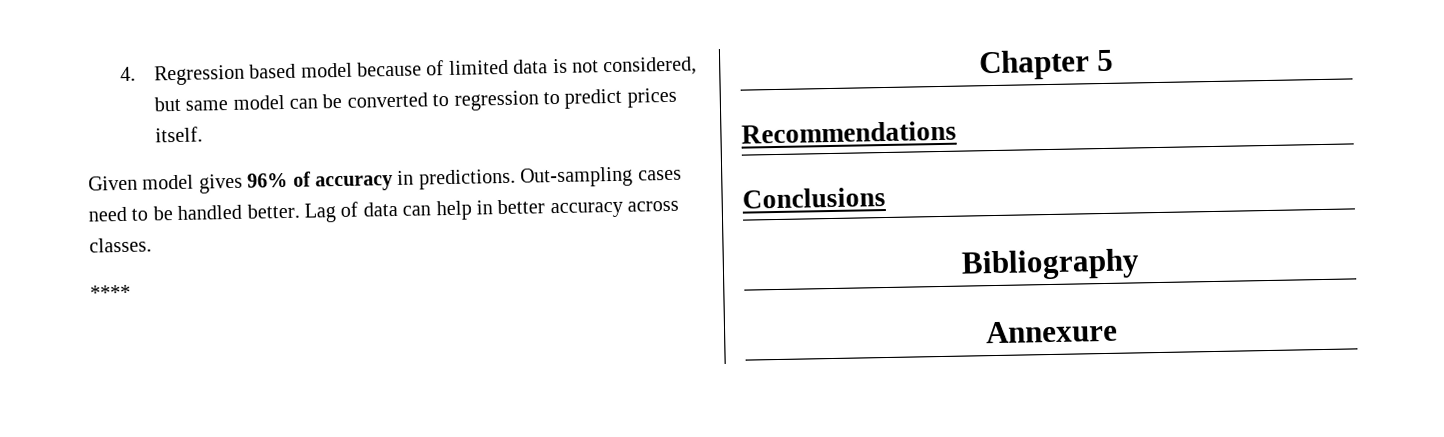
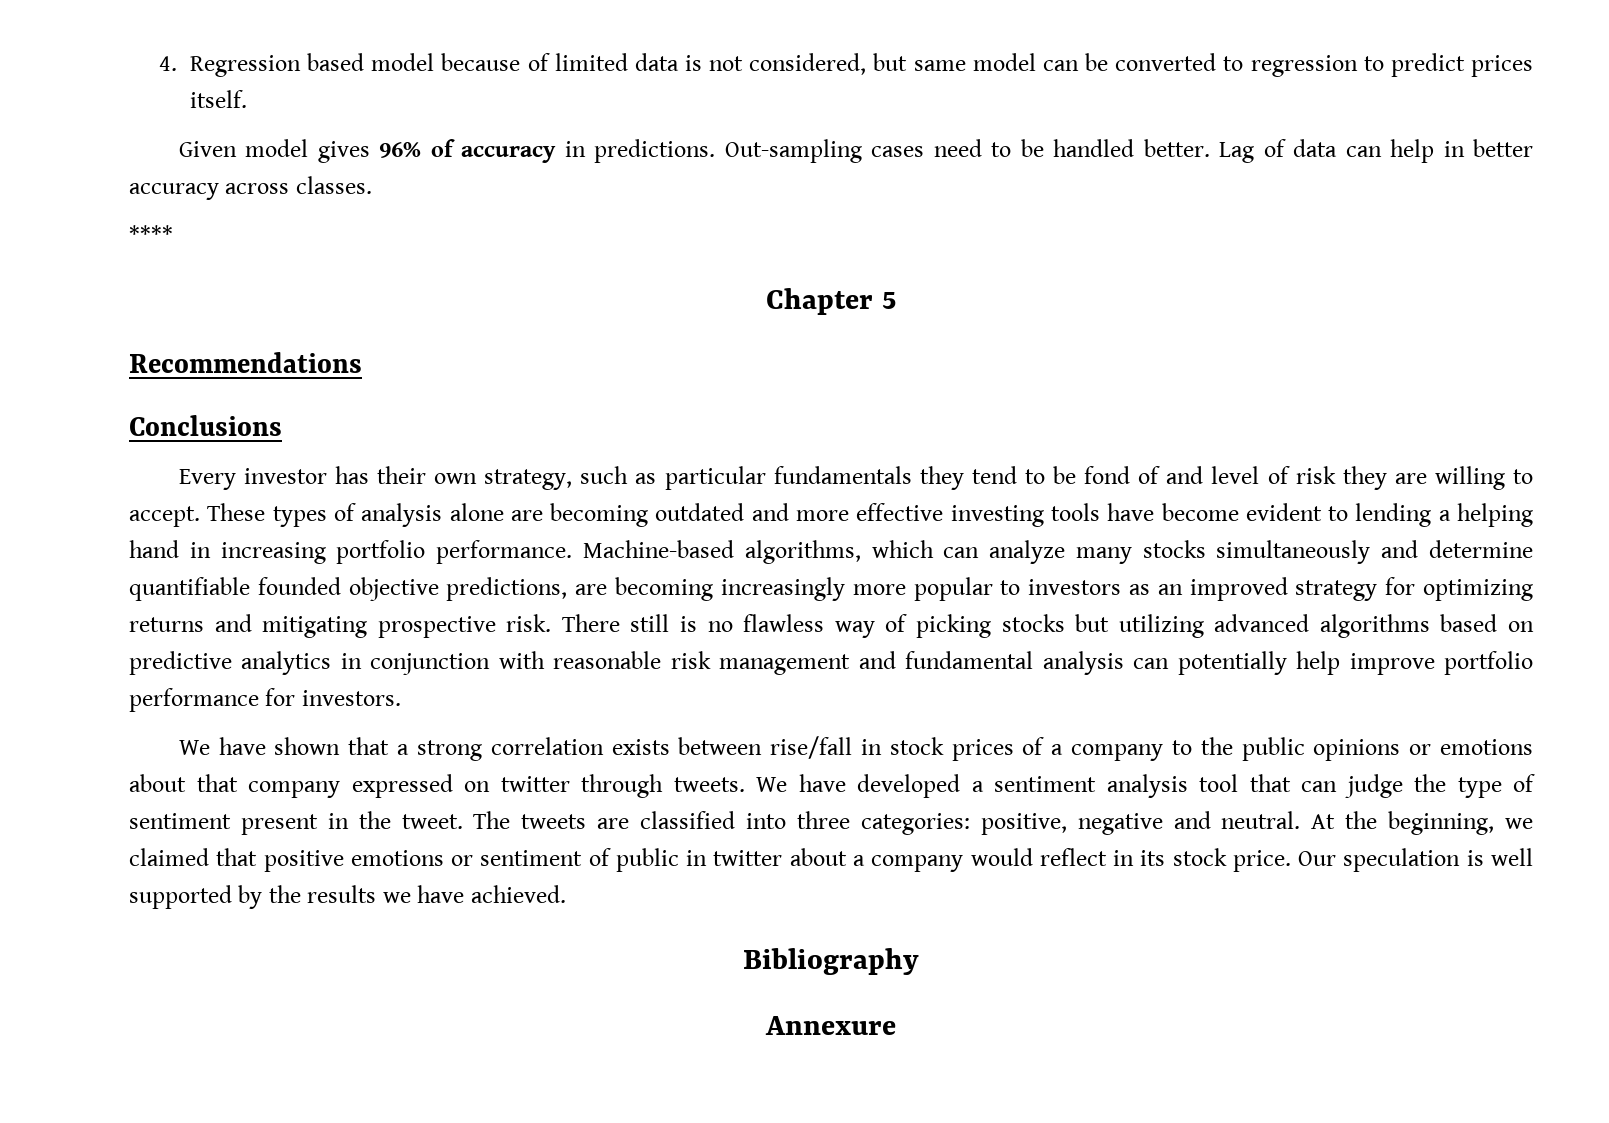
(886, 197) none -> [178,466,1534,490] [129,503,1533,527] [129,540,1533,564] [129,577,1533,601] [129,614,1534,638] [129,651,1534,675] [129,688,401,712] [178,736,1533,761] [129,774,1535,798] [129,811,1533,835] [129,848,1533,872] [129,885,566,909] // Every investor has their own strategy, such as particular fundamentals they tend to be fond of and level of risk they are willing to accept. These types of analysis alone are becoming outdated and more effective investing tools have become evident to lending a helping hand in increasing portfolio performance. Machine-based algorithms, which can analyze many stocks simultaneously and determine quantifiable founded objective predictions, are becoming increasingly more popular to investors as an improved strategy for optimizing returns and mitigating prospective risk. There still is no flawless way of picking stocks but utilizing advanced algorithms based on predictive analytics in conjunction with reasonable risk management and fundamental analysis can potentially help improve portfolio performance for investors. // We have shown that a strong correlation exists between rise/fall in stock prices of a company to the public opinions or emotions about that company expressed on twitter through tweets. We have developed a sentiment analysis tool that can judge the type of sentiment present in the tweet. The tweets are classified into three categories: positive, negative and neutral. At the beginning, we claimed that positive emotions or sentiment of public in twitter about a company would reflect in its stock price. Our speculation is well supported by the results we have achieved.

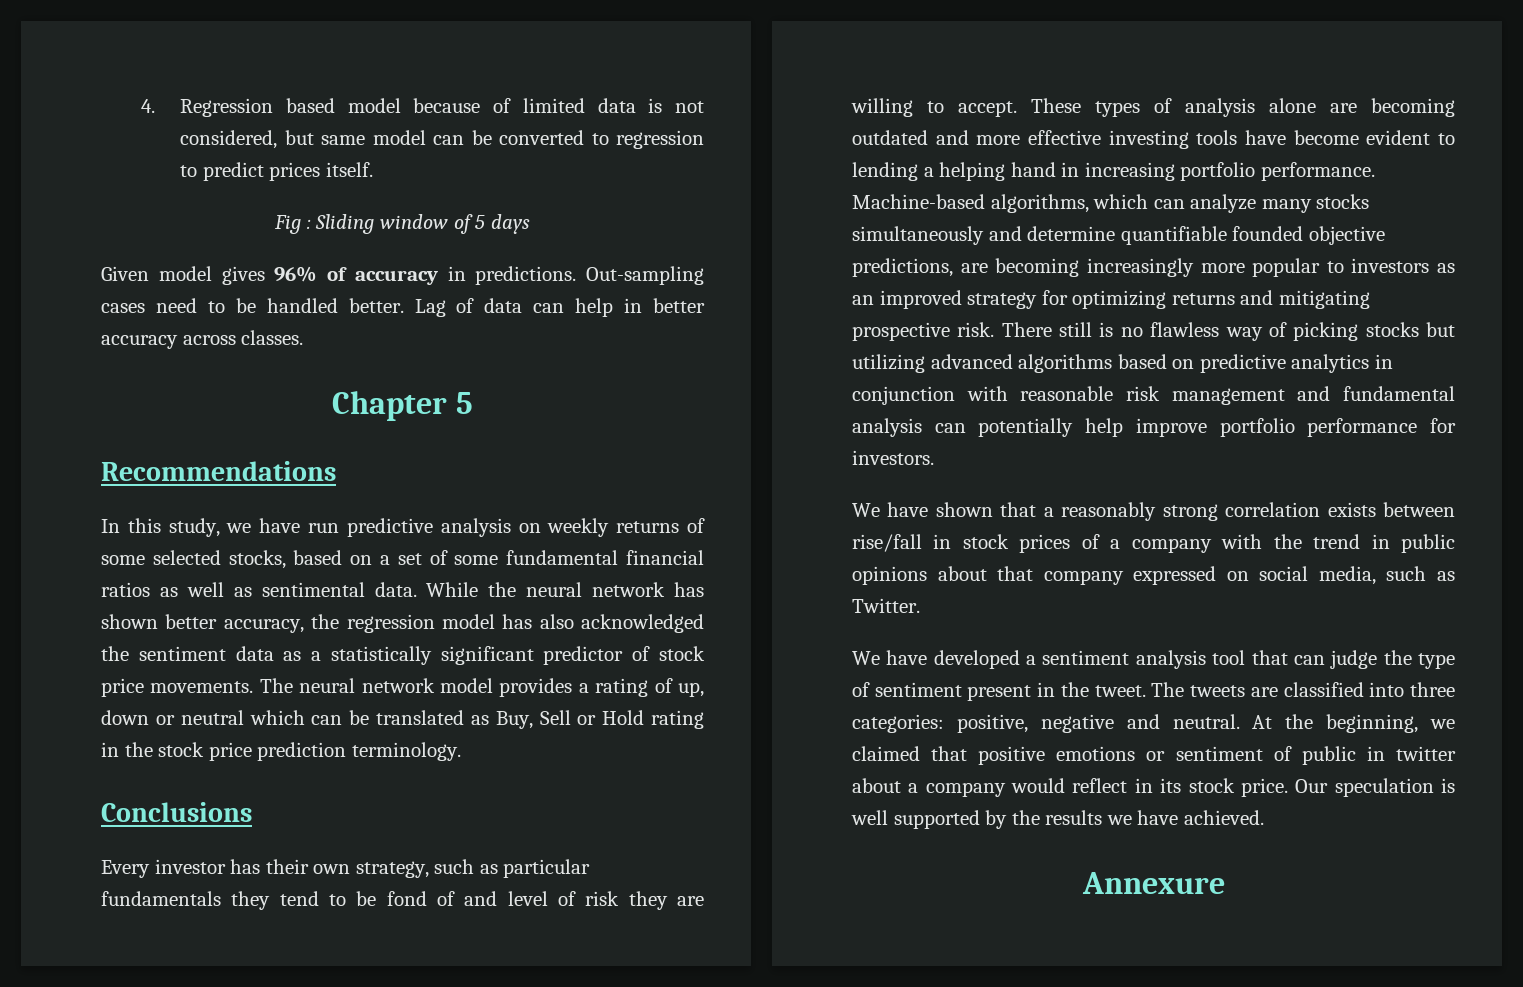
(247, 99) none -> [274,214,530,234] // Fig : Sliding window of 5 days
[129,225,173,243] // **** -> (304, 337) none
(362, 362) none -> [101,518,705,537] [101,550,704,569] [101,582,704,597] [101,614,704,633] [101,646,706,665] [101,678,704,697] [101,710,704,729] [101,742,461,761] // In this study, we have run predictive analysis on weekly returns of some selected stocks, based on a set of some fundamental financial ratios as well as sentimental data. While the neural network has shown better accuracy, the regression model has also acknowledged the sentiment data as a statistically significant predictor of stock price movements. The neural network model provides a rating of up, down or neutral which can be translated as Buy, Sell or Hold rating in the stock price prediction terminology.
(410, 749) none -> [1061,502,1157,521] reasonably
[1171,737,1533,761] to the public opinions or emotions -> [1221,534,1455,553] [852,566,927,585] with the trend in public opinions
[500,774,745,798] twitter through tweets. -> [1259,566,1455,585] [852,598,920,613] social media, such as Twitter. //
[743,948,919,975] // Bibliography -> (1264, 817) none

